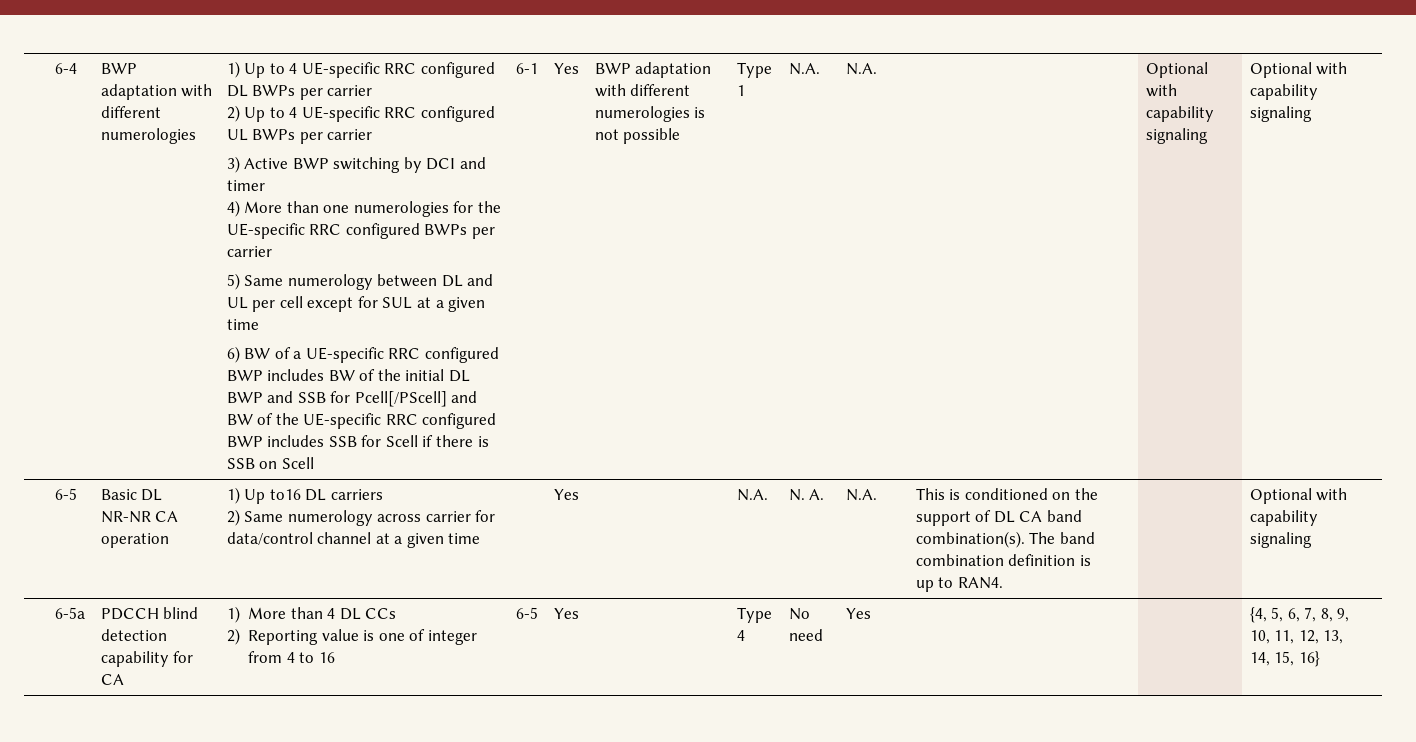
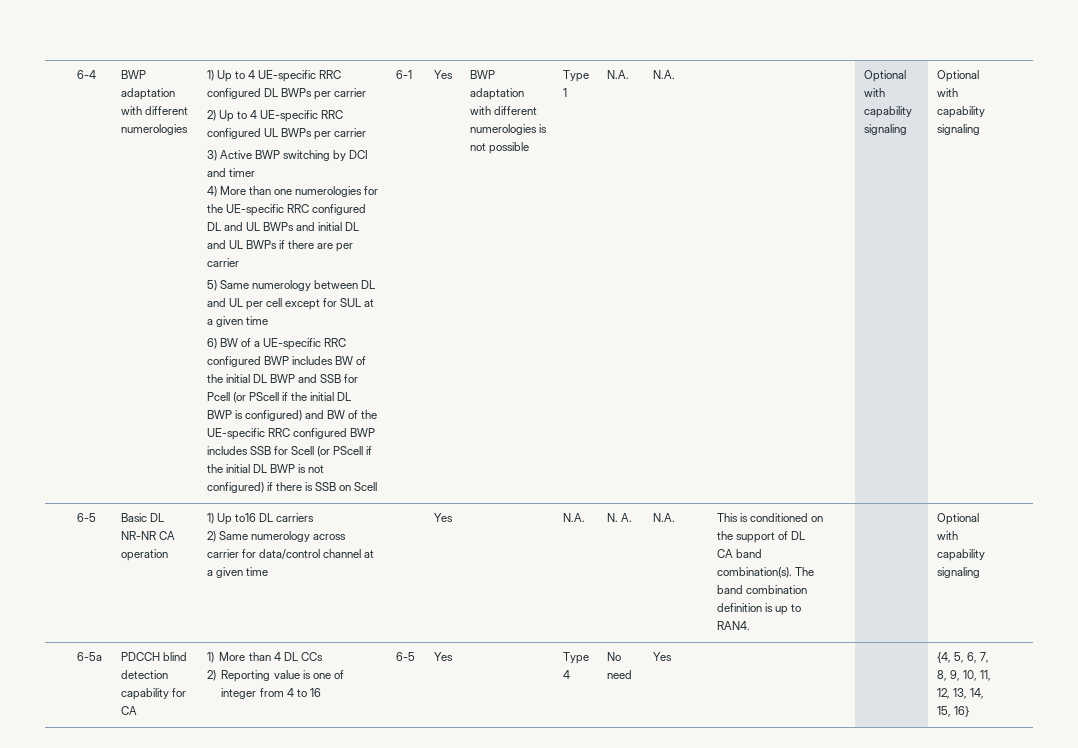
[424,224,468,235] BWPs -> [206,222,360,231] [206,240,334,249] DL and UL BWPs and initial DL and UL BWPs if there are
[354,391,447,407] Pcell[/PScell] -> [206,392,352,403] [206,410,302,421] Pcell (or PScell if the initial DL BWP is configured)
(418, 441) none -> [317,446,373,457] [206,464,325,473] [206,482,264,493] (or PScell if the initial DL BWP is not configured)

